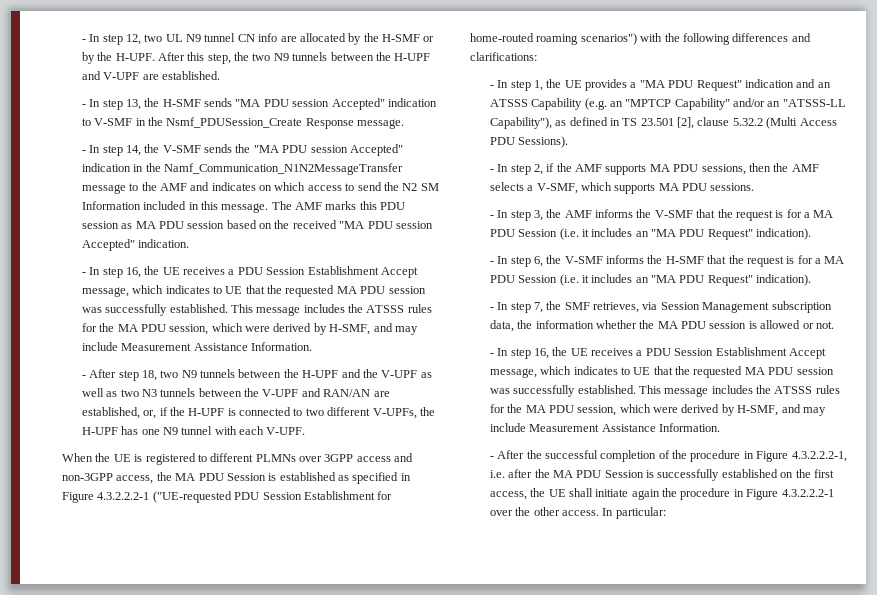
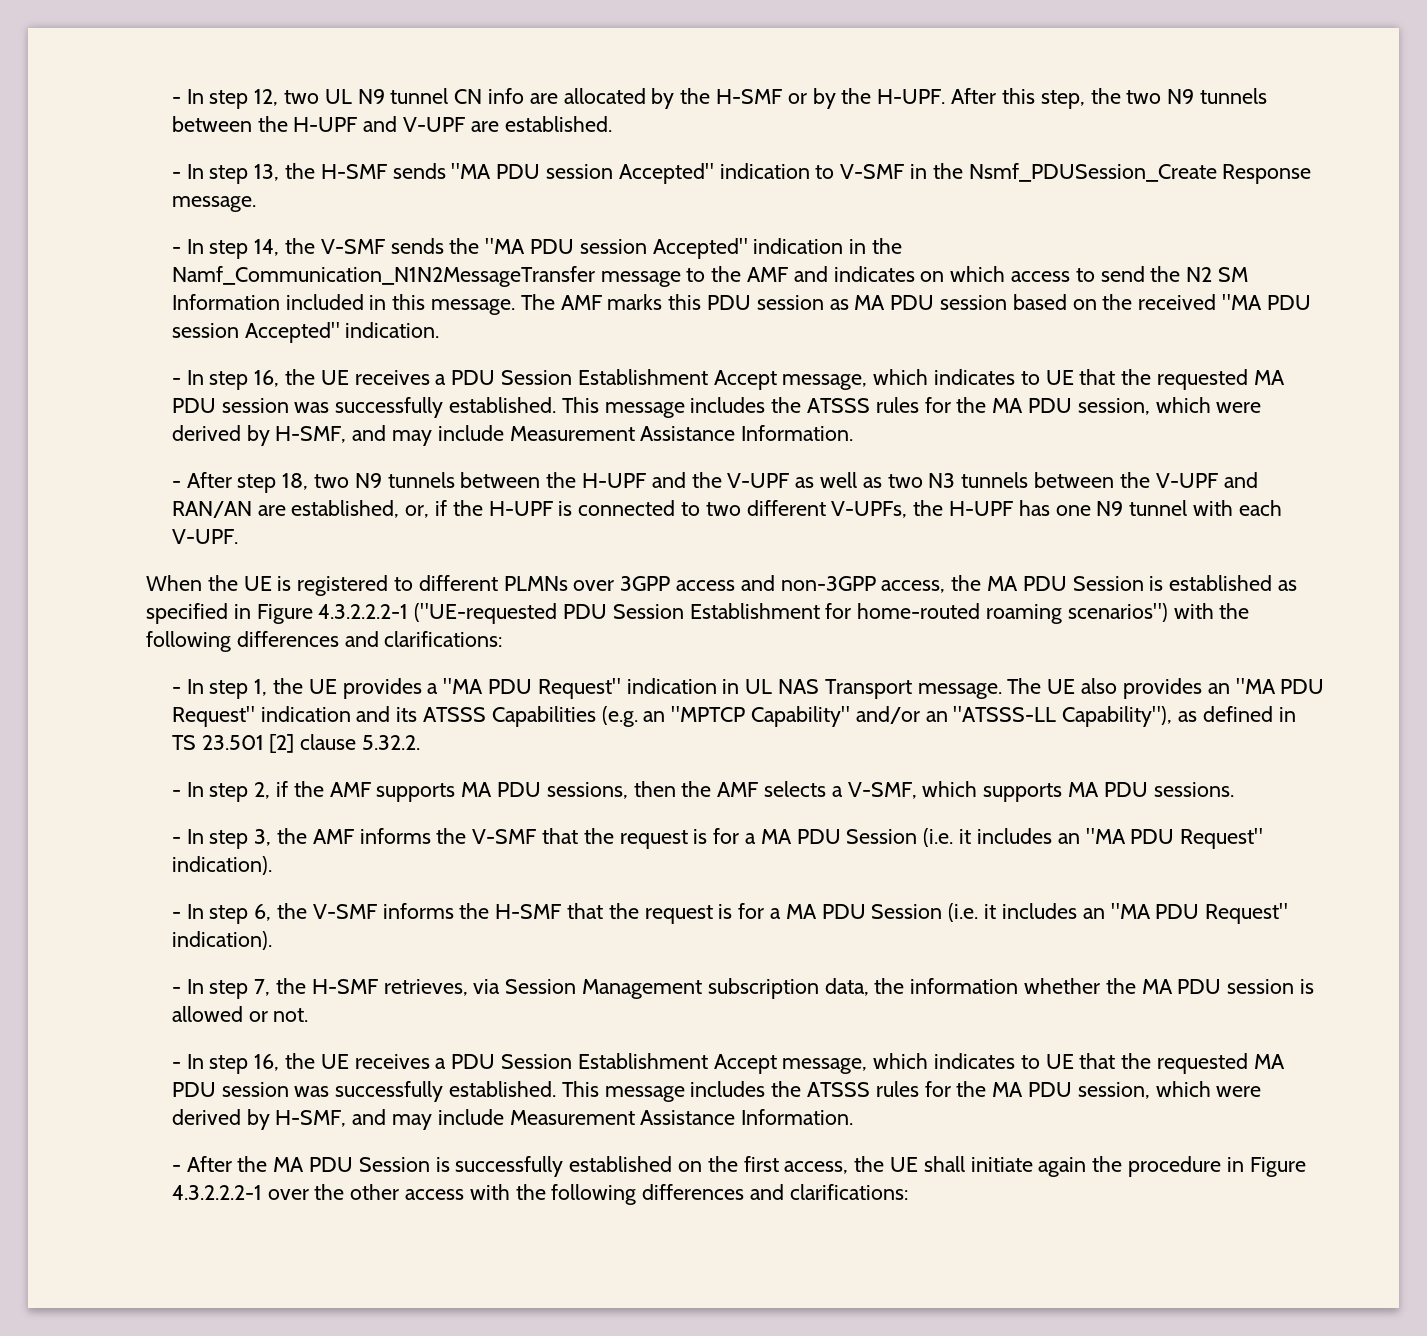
[796,79,831,88] [489,98,583,110] and an ATSSS Capability -> [722,678,1325,699] [171,706,596,727] in UL NAS Transport message. The UE also provides an "MA PDU Request" indication and its ATSSS Capabilities
[677,117,837,129] [489,136,569,148] [2], clause 5.32.2 (Multi Access PDU Sessions). -> [269,734,421,753] [2] clause 5.32.2.
[564,302,590,310] SMF -> [311,979,378,994] H-SMF
[544,450,847,462] [489,469,550,478] successful completion of the procedure in Figure 4.3.2.2.2-1, i.e. after the -> (268, 1164) none
[561,507,666,519] access. In particular: -> [405,1184,908,1205] access with the following differences and clarifications:

